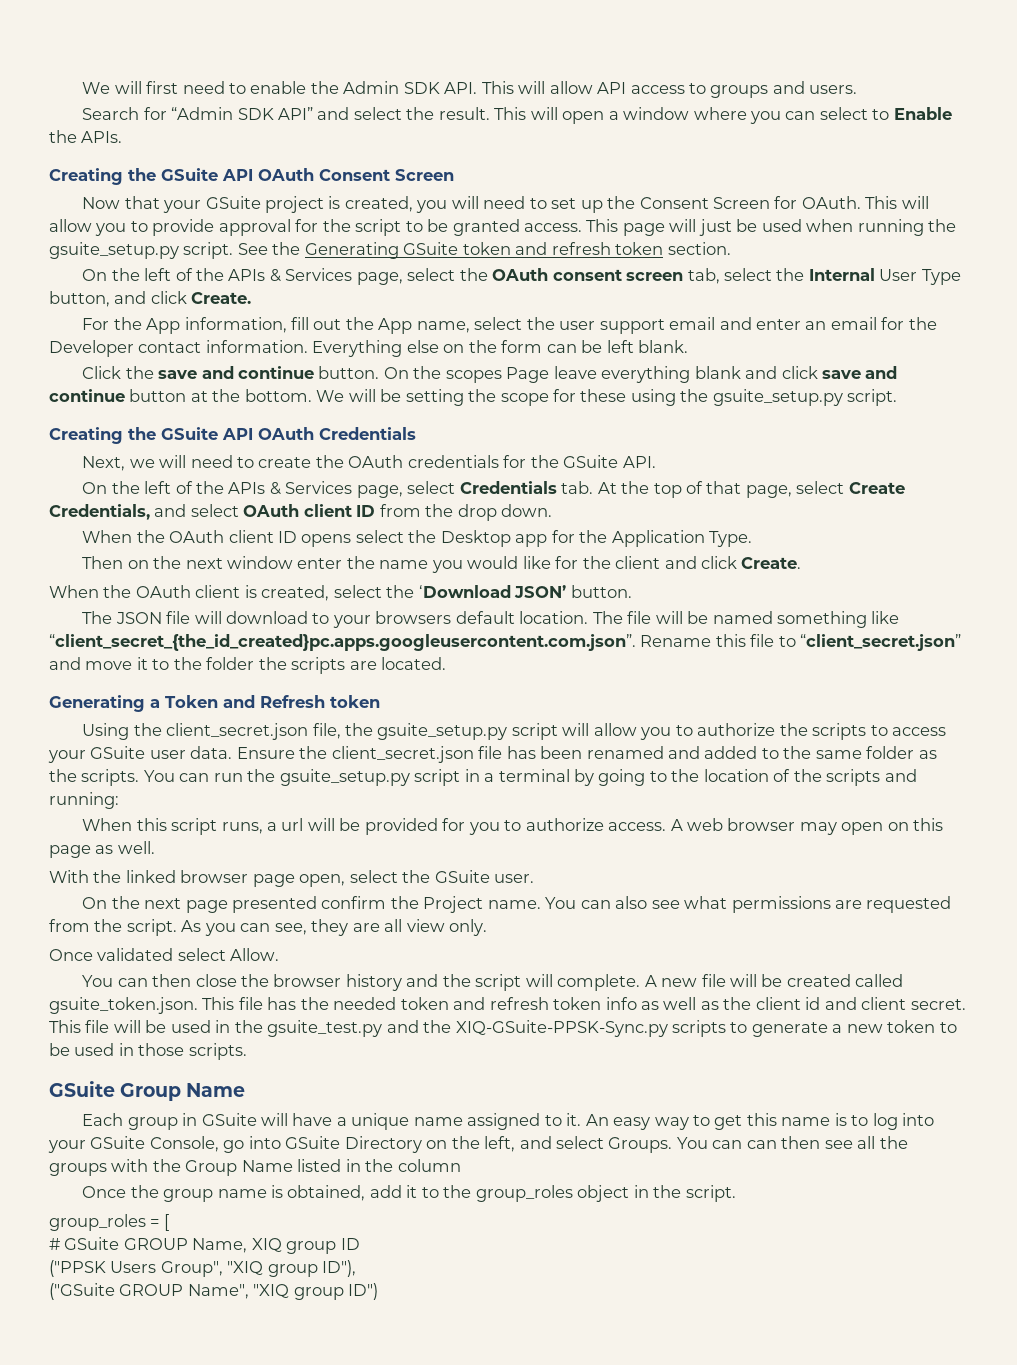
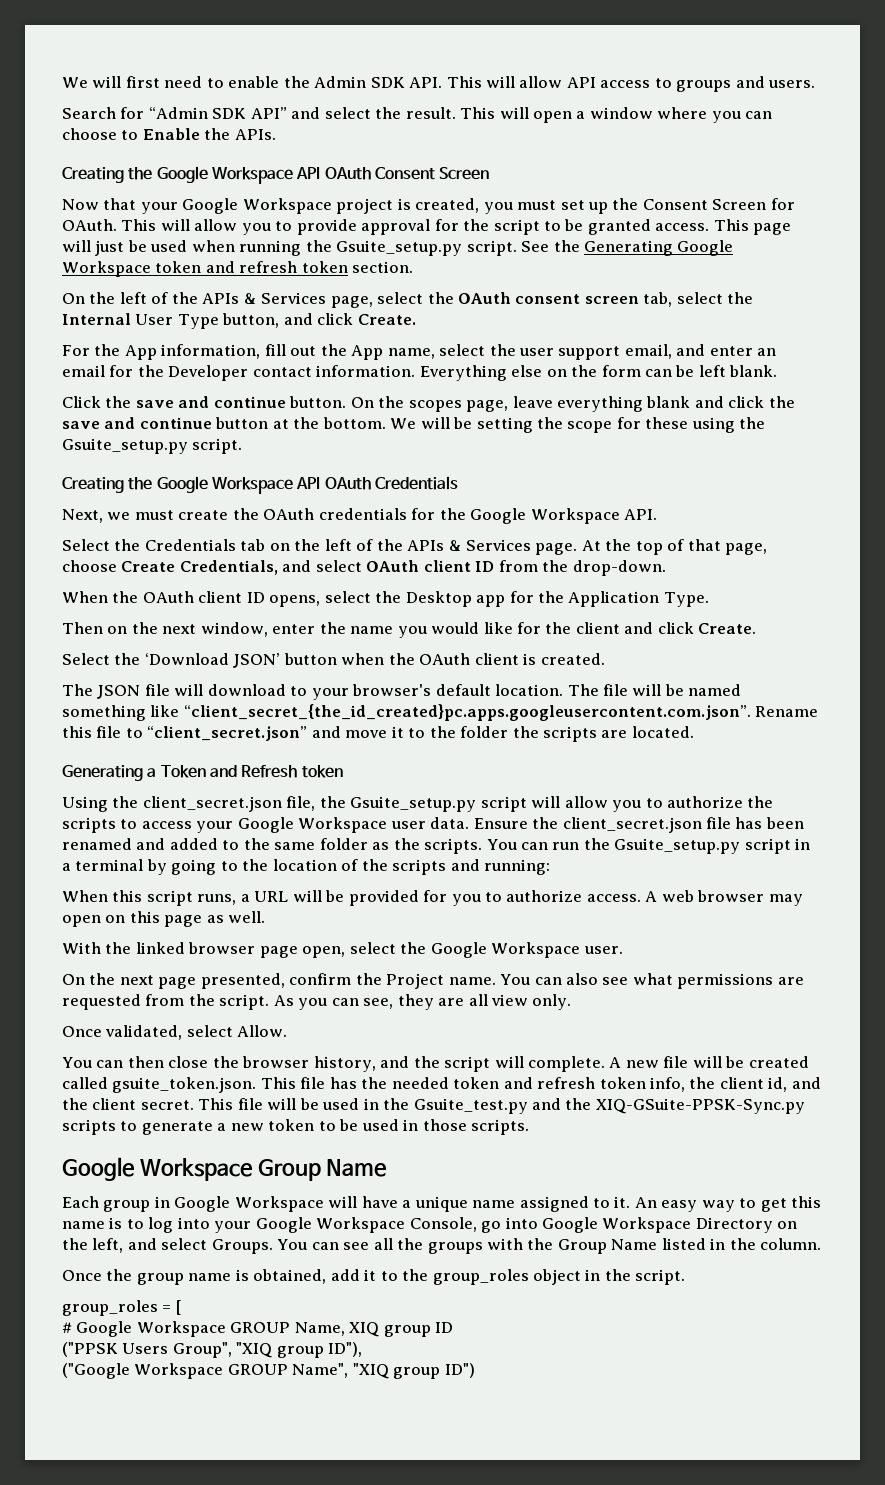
[819,107,868,120] select -> [62,128,117,140] choose
[161,168,218,181] GSuite -> [156,166,293,184] Google Workspace
[205,196,261,209] GSuite -> [182,198,332,214] Google Workspace
[451,196,547,209] will need to -> [517,200,557,210] must
[49,242,179,259] gsuite_setup.py -> [336,240,463,256] Gsuite_setup.py
[403,242,459,255] GSuite -> [677,240,734,256] [62,261,151,277] Google Workspace
[669,317,716,330] email -> [624,344,672,359] email,
[506,367,550,383] Page -> [466,400,509,412] page,
(818, 372) none -> [768,396,795,408] the
[712,389,843,406] gsuite_setup.py -> [62,438,188,454] Gsuite_setup.py
[161,427,218,440] GSuite -> [156,476,293,494] Google Workspace
[159,455,254,468] will need to -> [134,510,174,520] must
[563,455,619,468] GSuite -> [470,508,620,524] Google Workspace
[82,481,594,498] On the left of the APIs & Services page, select Credentials tab. -> [62,539,578,555] Select the Credentials tab on the left of the APIs & Services page.
[796,481,845,494] select -> [62,560,117,572] choose
[457,504,553,521] drop down. -> [572,560,666,576] drop-down.
[301,534,352,547] opens -> [269,595,321,607] opens,
[226,556,293,569] window -> [200,622,268,637] window,
[49,585,632,601] When the OAuth client is created, select the ‘Download JSON’ button. -> [62,653,605,668] Select the ‘Download JSON’ button when the OAuth client is created.
[375,611,452,624] browsers -> [352,684,432,696] browser's
[377,723,508,740] gsuite_setup.py -> [350,796,477,812] Gsuite_setup.py
[90,746,146,759] GSuite -> [237,817,388,833] Google Workspace
[279,769,410,786] gsuite_setup.py -> [614,838,741,854] Gsuite_setup.py
[281,818,304,831] url -> [254,891,289,902] URL
[434,870,490,883] GSuite -> [430,942,581,958] Google Workspace
[231,896,317,913] presented -> [200,973,285,989] presented,
[97,948,174,961] validated -> [105,1025,183,1040] validated,
[345,974,402,991] history -> [313,1056,376,1072] history,
[605,997,857,1010] info as well as the client id and -> [650,1077,821,1092] [62,1098,88,1110] info, the client id, and the
[267,1020,383,1037] gsuite_test.py -> [413,1098,528,1114] Gsuite_test.py
[49,1081,115,1097] GSuite -> [62,1157,253,1181] Google Workspace
[201,1113,257,1126] GSuite -> [174,1196,324,1212] Google Workspace
[90,1136,146,1149] GSuite -> [255,1217,406,1233] Google Workspace
[285,1136,341,1149] GSuite -> [542,1217,692,1233] Google Workspace
[746,1136,821,1149] can then -> (339, 1246) none
[397,1159,461,1172] column -> [760,1238,822,1250] column.
[64,1237,120,1250] GSuite -> [76,1321,226,1337] Google Workspace
[49,1283,115,1300] ("GSuite -> [62,1363,224,1379] ("Google Workspace

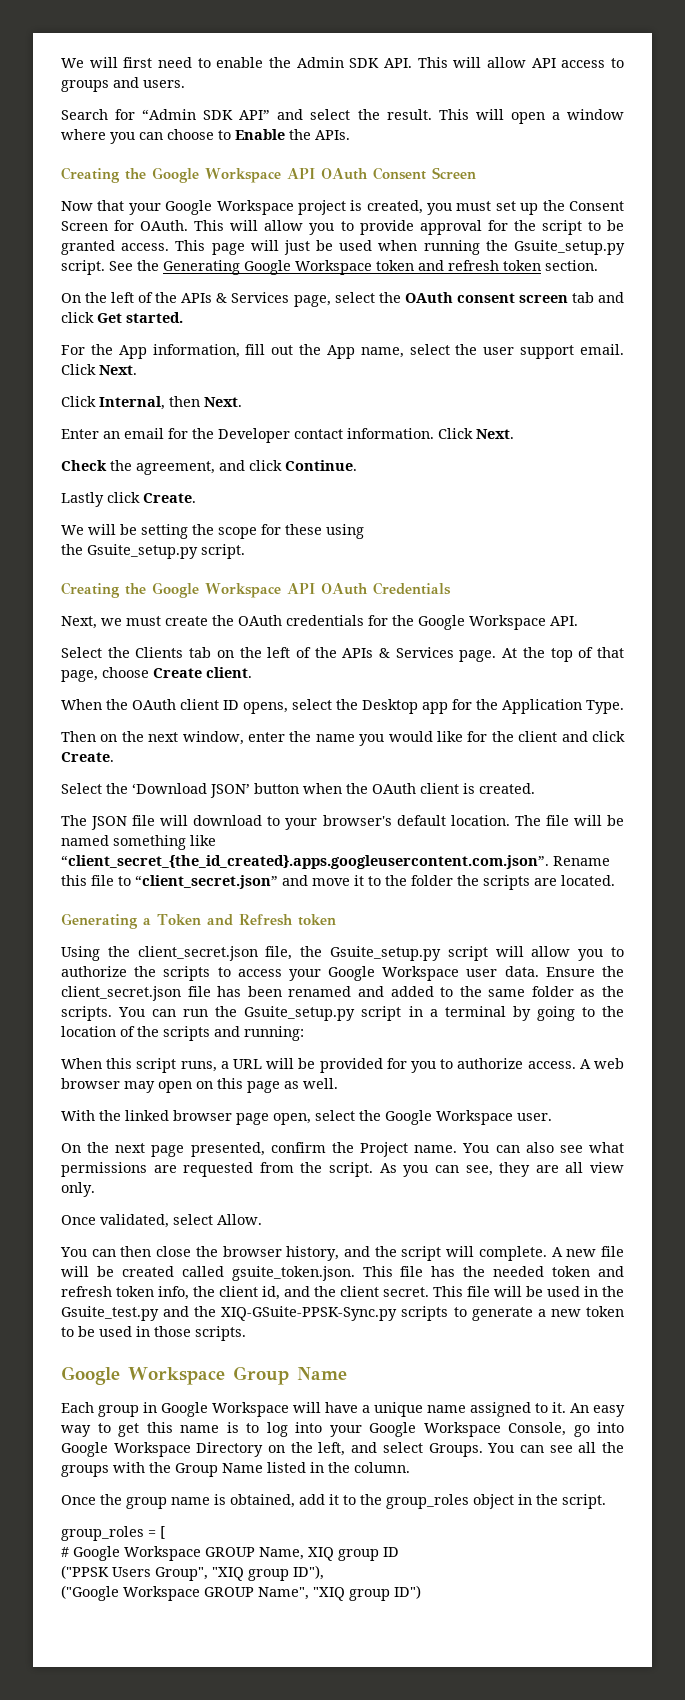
[643,292,754,307] [62,313,416,329] tab, select the Internal User Type button, and click Create. -> [571,292,624,303] [61,312,183,323] tab and click Get started.
[624,344,753,359] email, and enter -> [580,344,625,355] [61,364,137,375] [61,396,242,410] [61,429,99,439] email. Click Next. // Click Internal, then Next. // Enter
[419,365,778,381] [62,396,795,412] [62,417,386,429] Everything else on the form can be left blank. // Click the save and continue button. On the scopes page, leave everything blank and click the save and continue button at the bottom. -> [438,428,514,439] [61,460,357,475] [61,492,196,507] Click Next. // Check the agreement, and click Continue. // Lastly click Create. //
(735, 425) none -> (364, 531) //
[144,539,236,551] Credentials -> [135,647,184,658] Clients
[179,560,666,576] Credentials, and select OAuth client ID from the drop-down. -> [206,667,252,678] client.
[183,704,751,721] “client_secret_{the_id_created}pc.apps.googleusercontent.com.json”. -> [61,855,549,869] “client_secret_{the_id_created}.apps.googleusercontent.com.json”.

